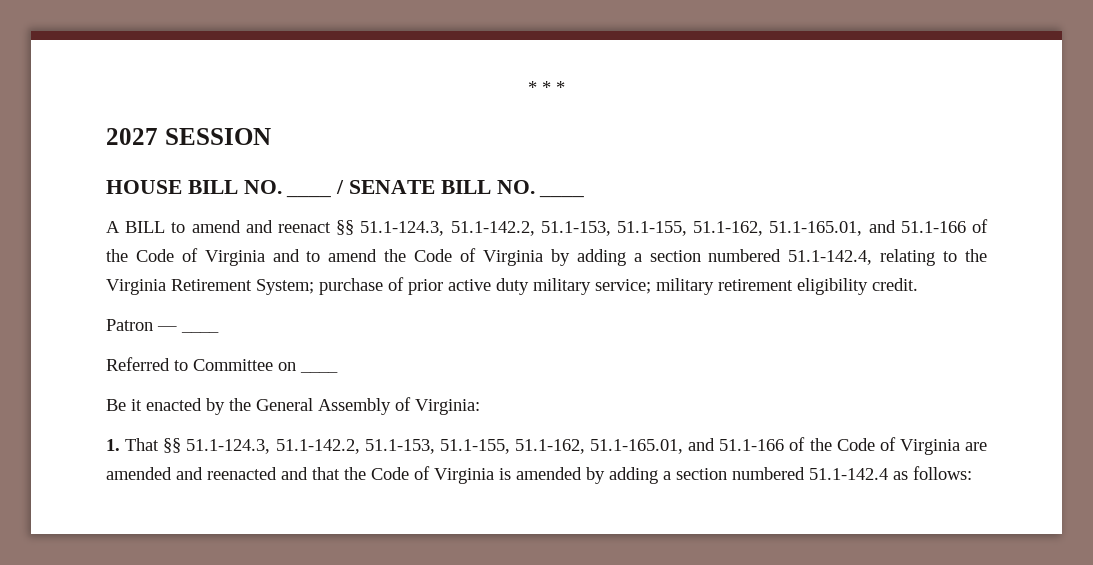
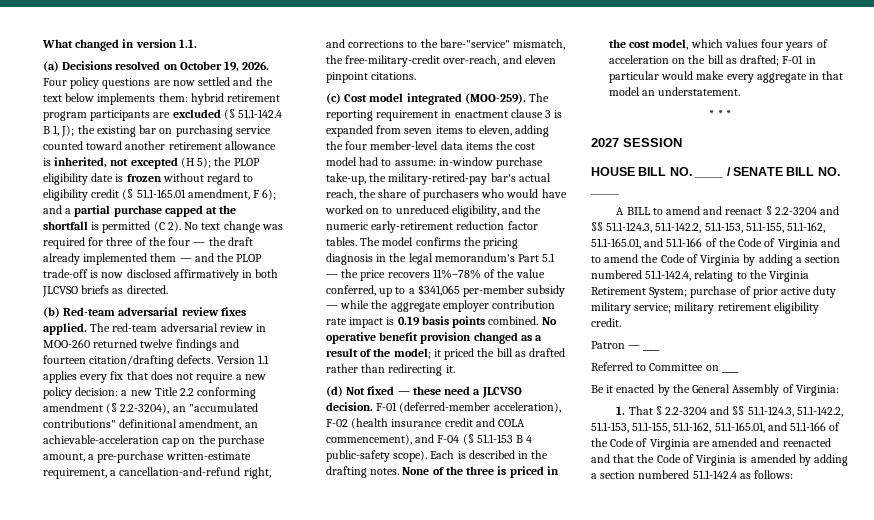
(528, 87) none -> [41,39,197,51] [42,61,270,72] [42,77,273,89] [42,93,281,105] [42,109,283,121] [42,125,271,137] [42,141,276,150] [42,157,260,169] [42,173,254,185] [42,189,277,201] [42,205,237,217] [42,221,283,233] [42,237,253,249] [42,253,263,265] [42,269,279,281] [41,285,168,297] [42,307,246,318] [42,323,267,335] [42,339,239,351] [42,355,269,367] [42,371,266,383] [42,387,257,399] [42,403,258,414] [42,419,258,430] [42,435,265,447] [42,451,251,463] [42,467,271,479] [325,39,566,50] [325,55,556,67] [325,72,417,83] [325,93,550,105] [325,109,563,121] [325,125,550,137] [325,141,536,150] [325,157,544,169] [325,173,551,185] [325,189,567,201] [324,205,542,217] [325,221,538,233] [325,237,519,249] [325,253,556,265] [325,269,545,281] [325,284,566,297] [325,300,556,312] [325,316,557,328] [325,332,543,344] [325,348,565,360] [325,364,455,376] [325,386,522,398] [325,402,561,413] [325,418,526,429] [325,434,533,445] [325,450,549,462] [325,466,559,478] [608,39,828,51] [608,55,816,66] [608,71,844,83] [608,87,741,96] What changed in version 1.1. // (a) Decisions resolved on October 19, 2026. Four policy questions are now settled and the text below implements them: hybrid retirement program participants are excluded (§ 51.1-142.4 B 1, J); the existing bar on purchasing service counted toward another retirement allowance is inherited, not excepted (H 5); the PLOP eligibility date is frozen without regard to eligibility credit (§ 51.1-165.01 amendment, F 6); and a partial purchase capped at the shortfall is permitted (C 2). No text change was required for three of the four — the draft already implemented them — and the PLOP trade-off is now disclosed affirmatively in both JLCVSO briefs as directed. // (b) Red-team adversarial review fixes applied. The red-team adversarial review in MOO-260 returned twelve findings and fourteen citation/drafting defects. Version 1.1 applies every fix that does not require a new policy decision: a new Title 2.2 conforming amendment (§ 2.2-3204), an "accumulated contributions" definitional amendment, an achievable-acceleration cap on the purchase amount, a pre-purchase written-estimate requirement, a cancellation-and-refund right, and corrections to the bare-"service" mismatch, the free-military-credit over-reach, and eleven pinpoint citations. // (c) Cost model integrated (MOO-259). The reporting requirement in enactment clause 3 is expanded from seven items to eleven, adding the four member-level data items the cost model had to assume: in-window purchase take-up, the military-retired-pay bar's actual reach, the share of purchasers who would have worked on to unreduced eligibility, and the numeric early-retirement reduction factor tables. The model confirms the pricing diagnosis in the legal memorandum's Part 5.1 — the price recovers 11%–78% of the value conferred, up to a $341,065 per-member subsidy — while the aggregate employer contribution rate impact is 0.19 basis points combined. No operative benefit provision changed as a result of the model; it priced the bill as drafted rather than redirecting it. // (d) Not fixed — these need a JLCVSO decision. F-01 (deferred-member acceleration), F-02 (health insurance credit and COLA commencement), and F-04 (§ 51.1-153 B 4 public-safety scope). Each is described in the drafting notes. None of the three is priced in the cost model, which values four years of acceleration on the bill as drafted; F-01 in particular would make every aggregate in that model an understatement. //
(331, 227) none -> [765,206,840,215] § 2.2-3204 and
(160, 444) none -> [655,406,730,415] § 2.2-3204 and

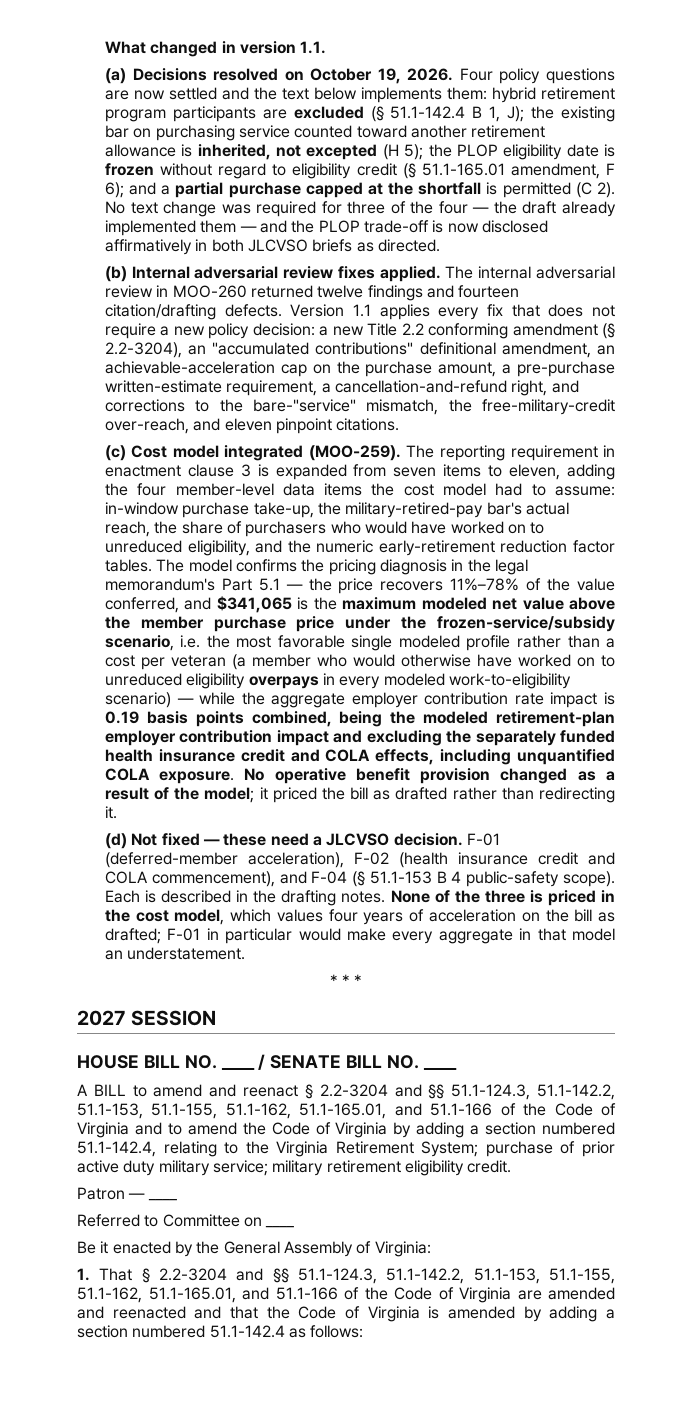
[63,307,116,316] Red-team -> [131,266,190,279] Internal
[112,323,158,332] red-team -> [478,266,532,279] internal
[379,284,566,297] up to a $341,065 per-member subsidy -> [184,596,615,613] [104,616,615,632] [104,635,616,651] [104,654,615,670] [104,673,571,689] [104,692,171,708] and $341,065 is the maximum modeled net value above the member purchase price under the frozen-service/subsidy scenario, i.e. the most favorable single modeled profile rather than a cost per veteran (a member who would otherwise have worked on to unreduced eligibility overpays in every modeled work-to-eligibility scenario)
[488,316,539,325] combined. -> [251,711,615,727] [104,730,615,746] [104,749,615,765] [104,768,235,784] combined, being the modeled retirement-plan employer contribution impact and excluding the separately funded health insurance credit and COLA effects, including unquantified COLA exposure.

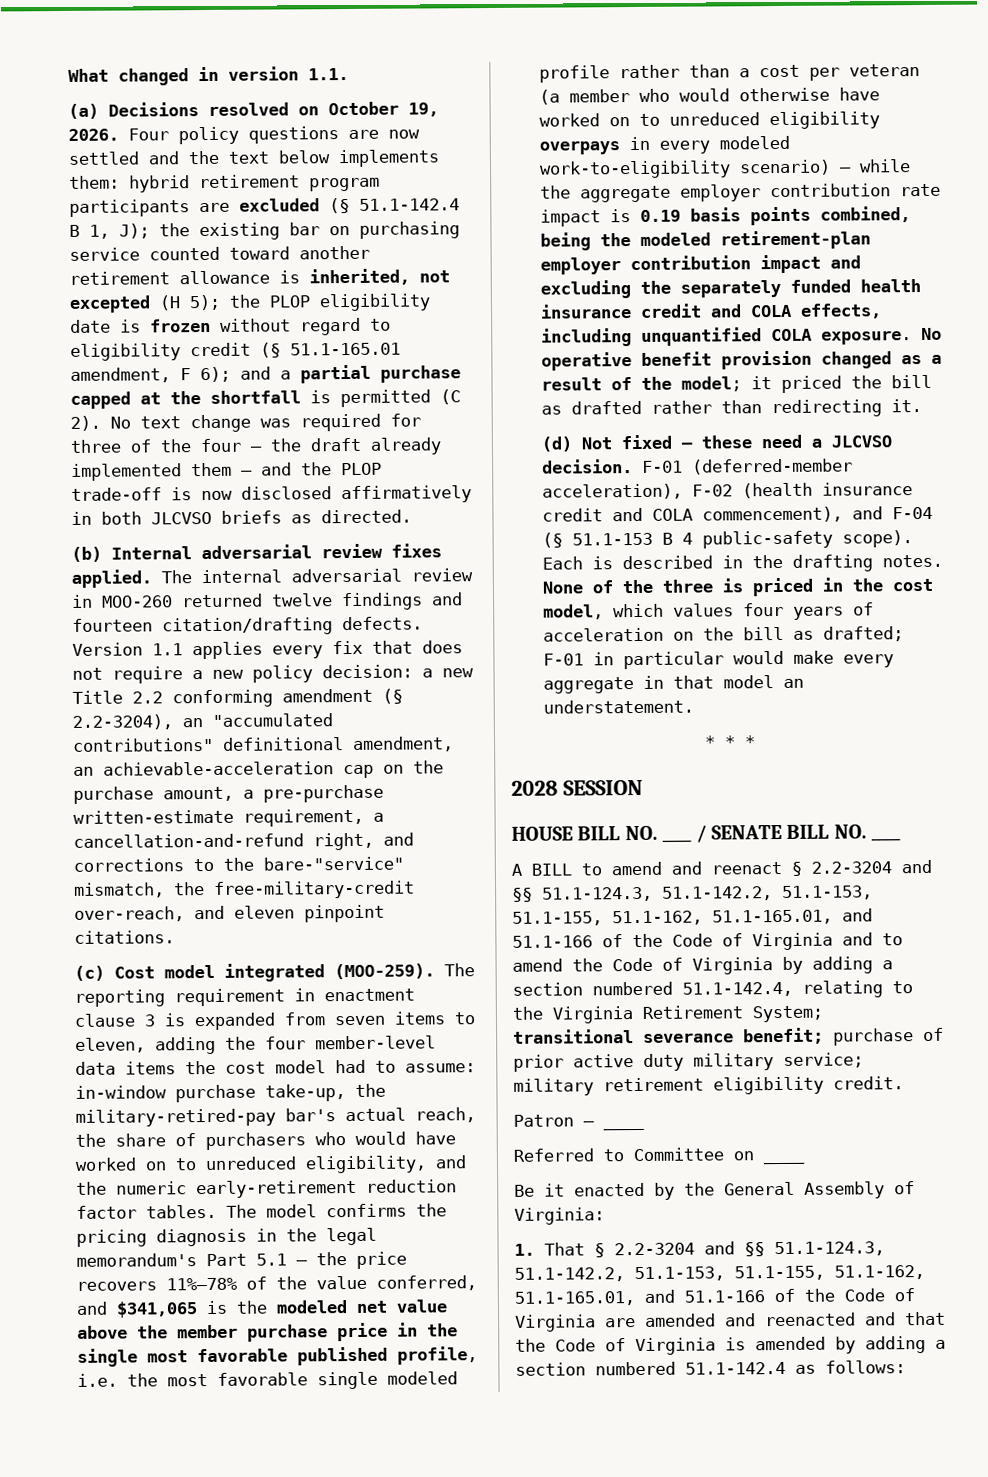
[342,597,417,610] maximum -> (268, 1307) none
[345,616,615,632] [104,635,174,651] under the frozen-service/subsidy scenario, -> [396,1322,458,1337] [76,1346,478,1367] in the single most favorable published profile,
[77,1010,126,1026] 2027 -> [511,780,558,796] 2028
(479, 1149) none -> [513,1027,824,1045] transitional severance benefit;

